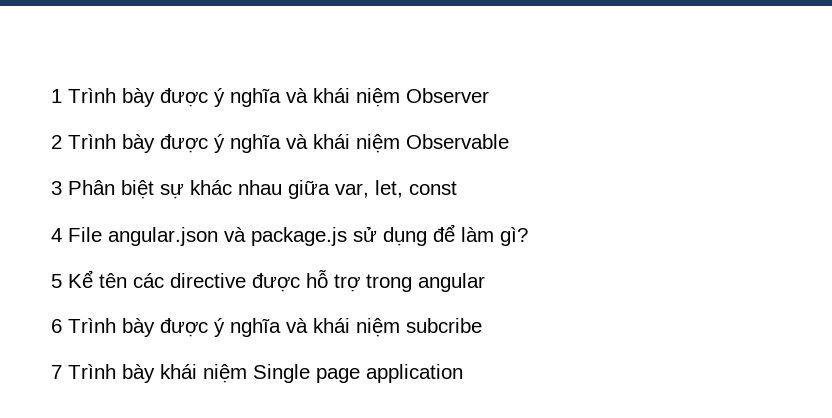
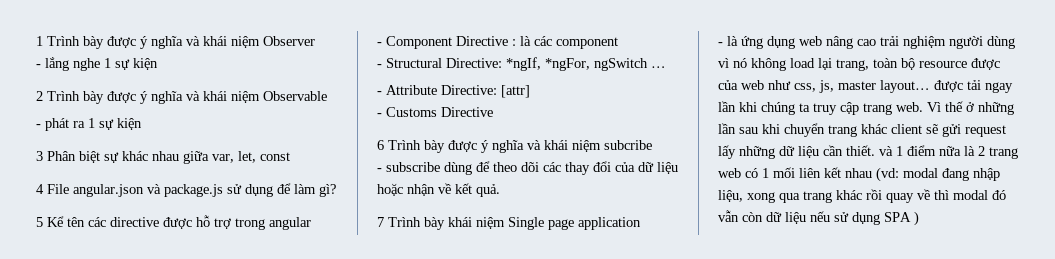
(489, 95) none -> [36,57,158,71] // - lắng nghe 1 sự kiện
(509, 141) none -> [36,118,142,131] // - phát ra 1 sự kiện
(485, 282) none -> [377,36,618,49] [377,57,666,71] [377,85,530,98] [377,107,493,117] // - Component Directive : là các component // - Structural Directive: *ngIf, *ngFor, ngSwitch … // - Attribute Directive: [attr] // - Customs Directive
(482, 325) none -> [377,161,678,175] [377,183,500,197] // - subscribe dùng để theo dõi các thay đổi của dữ liệu hoặc nhận về kết quả.
(463, 373) none -> [718,36,1015,49] [718,58,1000,71] [718,80,1013,93] [718,101,1014,115] [718,123,1006,137] [718,145,1018,159] [718,167,1000,182] [718,189,1006,203] [718,210,919,226] // - là ứng dụng web nâng cao trải nghiệm người dùng vì nó không load lại trang, toàn bộ resource được của web như css, js, master layout… được tải ngay lần khi chúng ta truy cập trang web. Vì thế ở những lần sau khi chuyển trang khác client sẽ gửi request lấy những dữ liệu cần thiết. và 1 điểm nữa là 2 trang web có 1 mối liên kết nhau (vd: modal đang nhập liệu, xong qua trang khác rồi quay về thì modal đó vẫn còn dữ liệu nếu sử dụng SPA )

